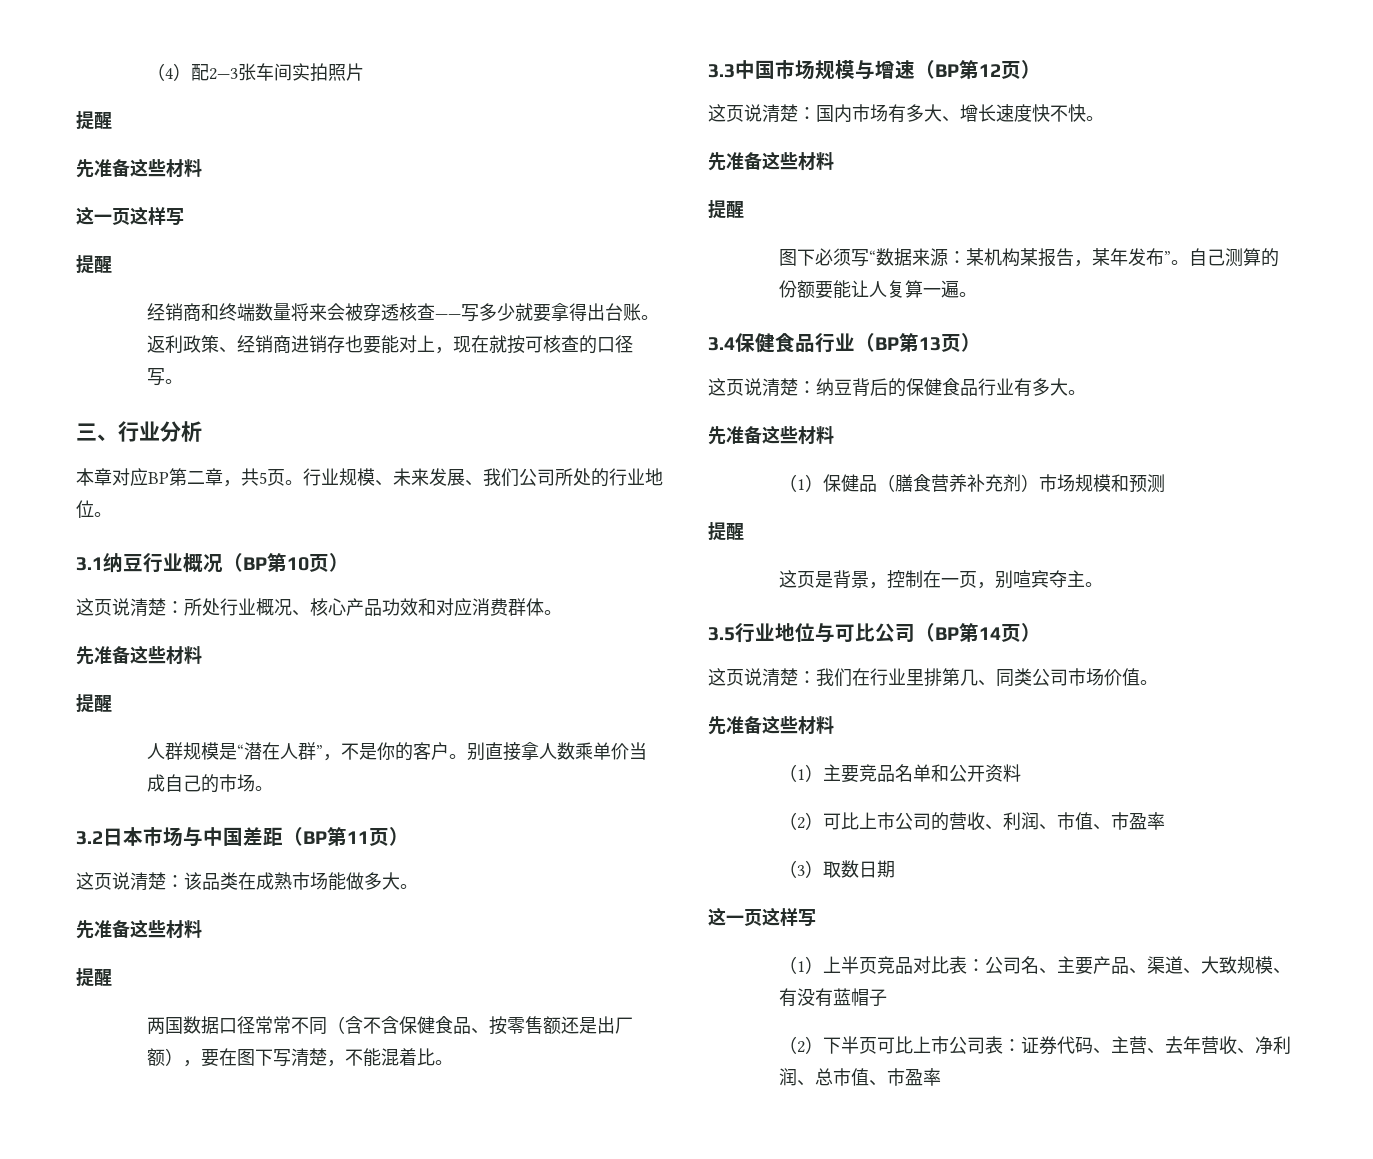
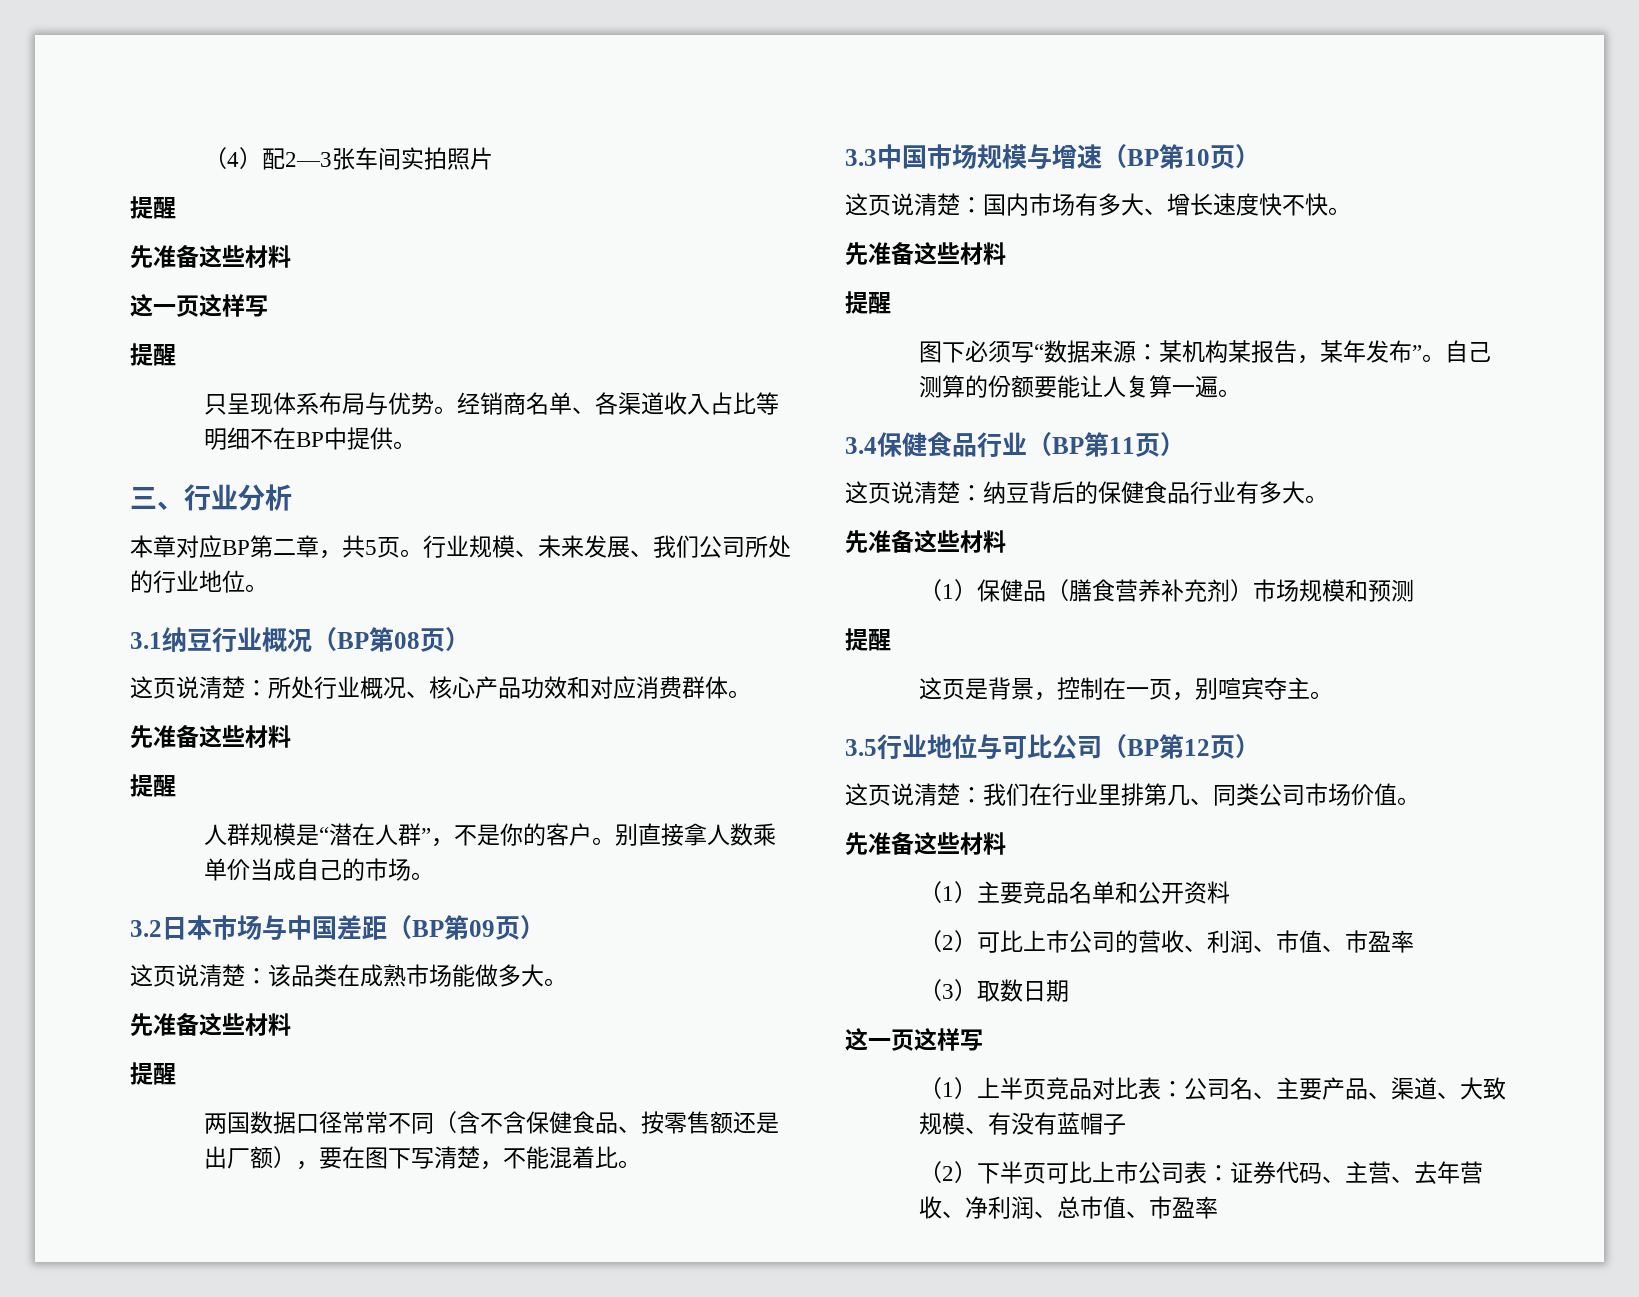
[147,303,660,322] [147,335,634,354] [147,368,166,386] 经销商和终端数量将来会被穿透核查——写多少就要拿得出台账。返利政策、经销商进销存也要能对上，现在就按可核查的口径写 -> [203,392,779,415] [203,427,393,450] 只呈现体系布局与优势。经销商名单、各渠道收入占比等明细不在BP中提供
[287,557,309,571] 10 -> [394,632,420,649] 08
[347,831,369,844] 11 -> [469,920,495,937] 09
[979,64,1001,77] 12 -> [1184,149,1210,166] 10
[919,337,941,351] 13 -> [1109,437,1135,454] 11
[979,627,1001,640] 14 -> [1184,739,1210,756] 12

